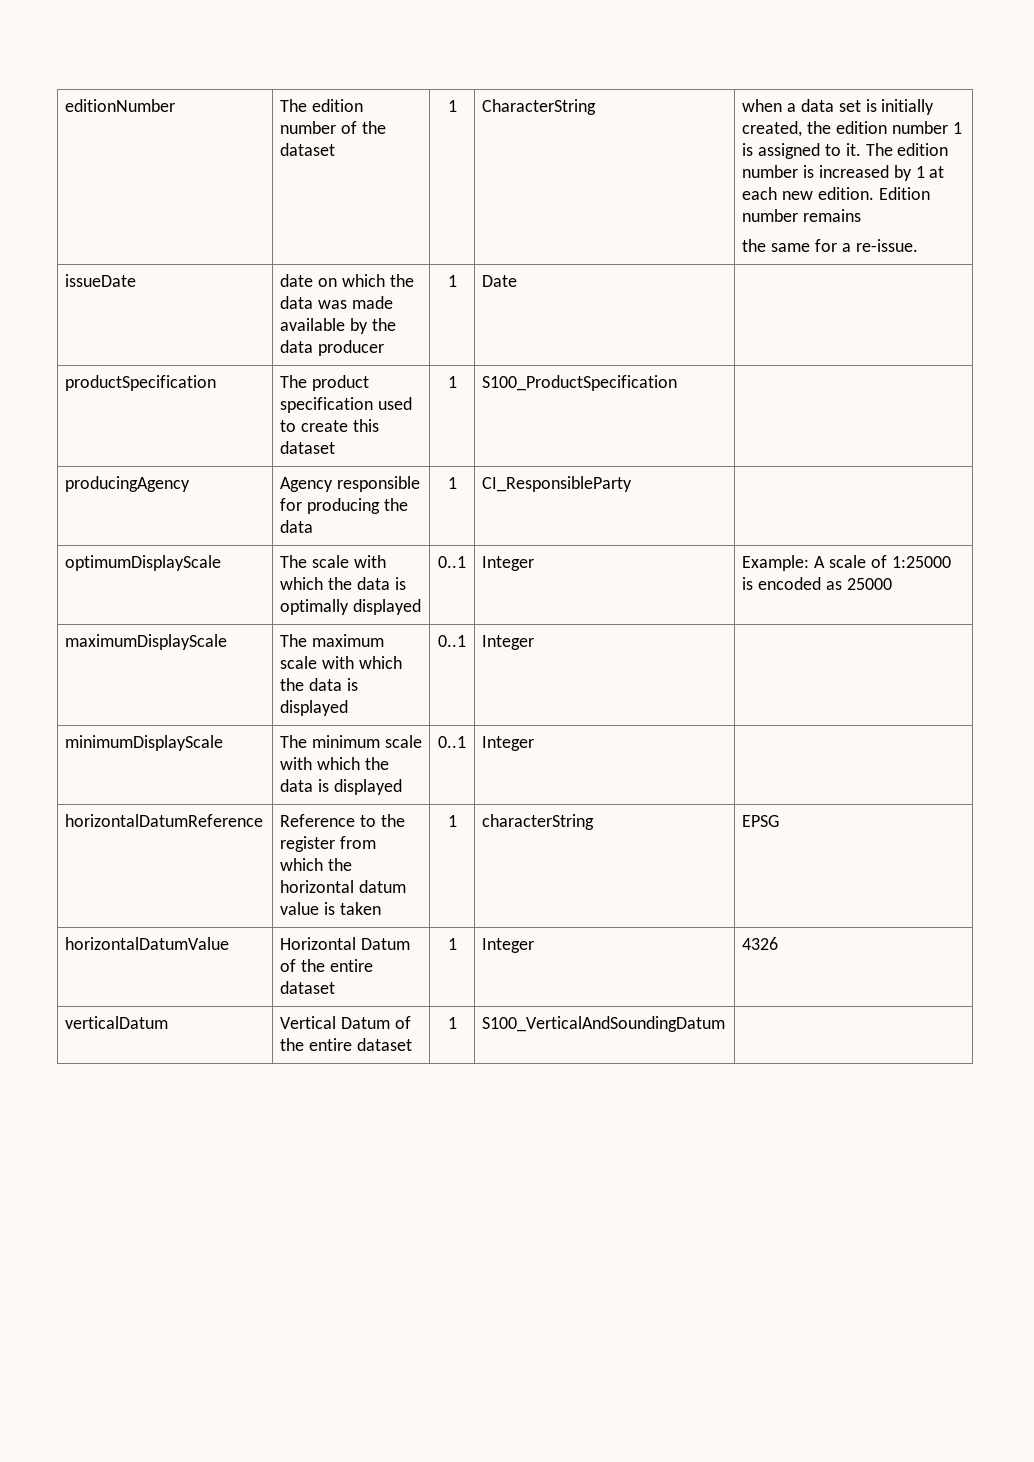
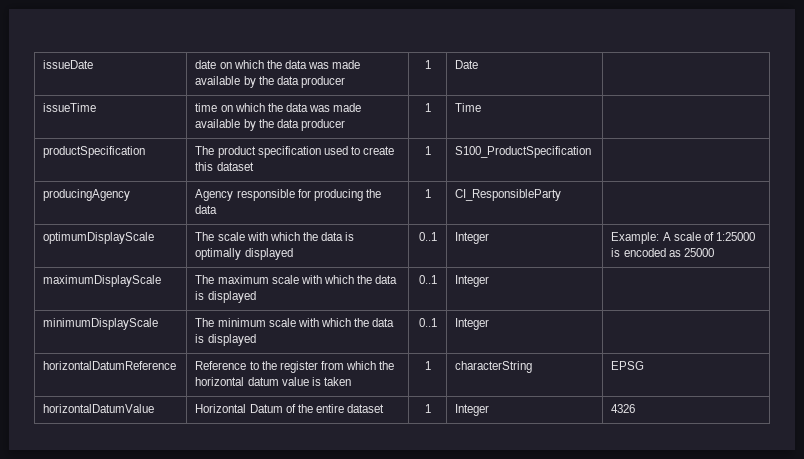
[65,99,176,112] [280,99,363,112] [280,121,386,134] [280,143,336,156] [447,100,457,112] [482,99,597,115] [742,99,935,115] [742,121,962,137] [742,143,949,159] [742,165,945,181] [742,187,930,200] [742,209,861,222] [742,239,918,252] editionNumber | The edition number of the dataset | 1 | CharacterString | when a data set is initially created, the edition number 1 is assigned to it. The edition number is increased by 1 at each new edition. Edition number remains // the same for a re-issue. // -> (43, 64) none
(518, 281) none -> [43,103,97,112] [195,103,362,112] [195,119,345,131] [424,103,431,112] [455,103,482,112] // issueTime | time on which the data was made available by the data producer | 1 | Time |
[65,1016,169,1029] [280,1016,411,1029] [280,1038,412,1051] [447,1017,457,1029] [482,1016,726,1032] // verticalDatum | Vertical Datum of the entire dataset | 1 | S100_VerticalAndSoundingDatum | -> (636, 408) none

